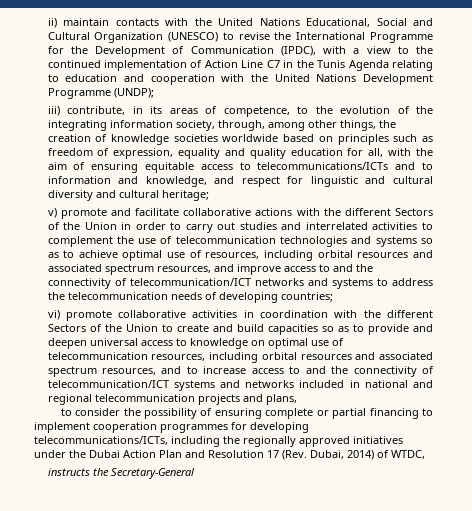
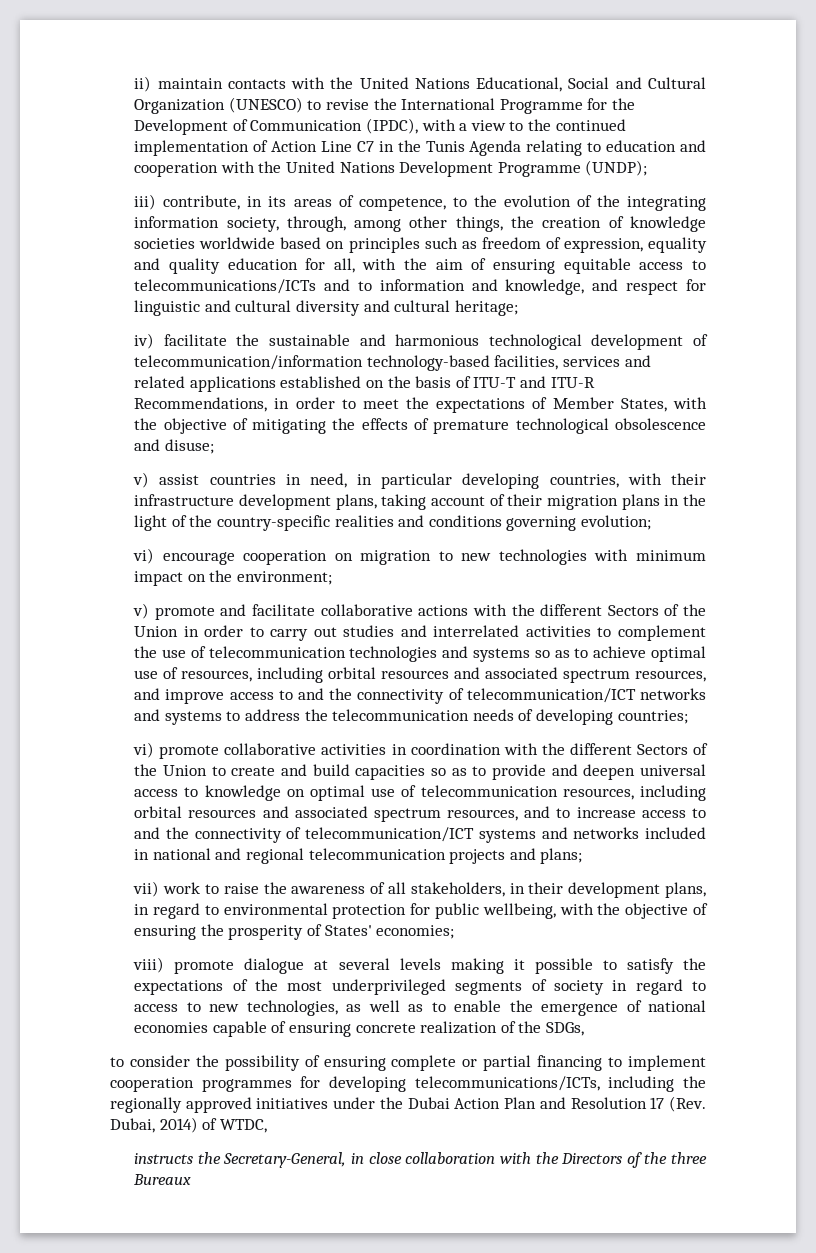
(209, 195) none -> [134,333,708,350] [134,355,651,371] [134,376,595,392] [134,397,708,413] [134,418,706,434] [134,439,214,454] [133,472,706,489] [134,494,707,510] [134,515,651,531] [133,548,706,565] [134,570,333,586] // iv) facilitate the sustainable and harmonious technological development of telecommunication/information technology-based facilities, services and related applications established on the basis of ITU-T and ITU-R Recommendations, in order to meet the expectations of Member States, with the objective of mitigating the effects of premature technological obsolescence and disuse; // v) assist countries in need, in particular developing countries, with their infrastructure development plans, taking account of their migration plans in the light of the country-specific realities and conditions governing evolution; // vi) encourage cooperation on migration to new technologies with minimum impact on the environment;
[265,394,297,405] plans, -> [540,848,583,864] [133,881,706,898] [134,903,708,919] [134,924,455,940] [133,957,707,974] [134,979,706,995] [134,1000,706,1016] [134,1021,584,1037] plans; // vii) work to raise the awareness of all stakeholders, in their development plans, in regard to environmental protection for public wellbeing, with the objective of ensuring the prosperity of States' economies; // viii) promote dialogue at several levels making it possible to satisfy the expectations of the most underprivileged segments of society in regard to access to new technologies, as well as to enable the emergence of national economies capable of ensuring concrete realization of the SDGs,
[110,468,195,479] Secretary-General -> [223,1152,707,1168] [133,1174,192,1185] Secretary-General, in close collaboration with the Directors of the three Bureaux

